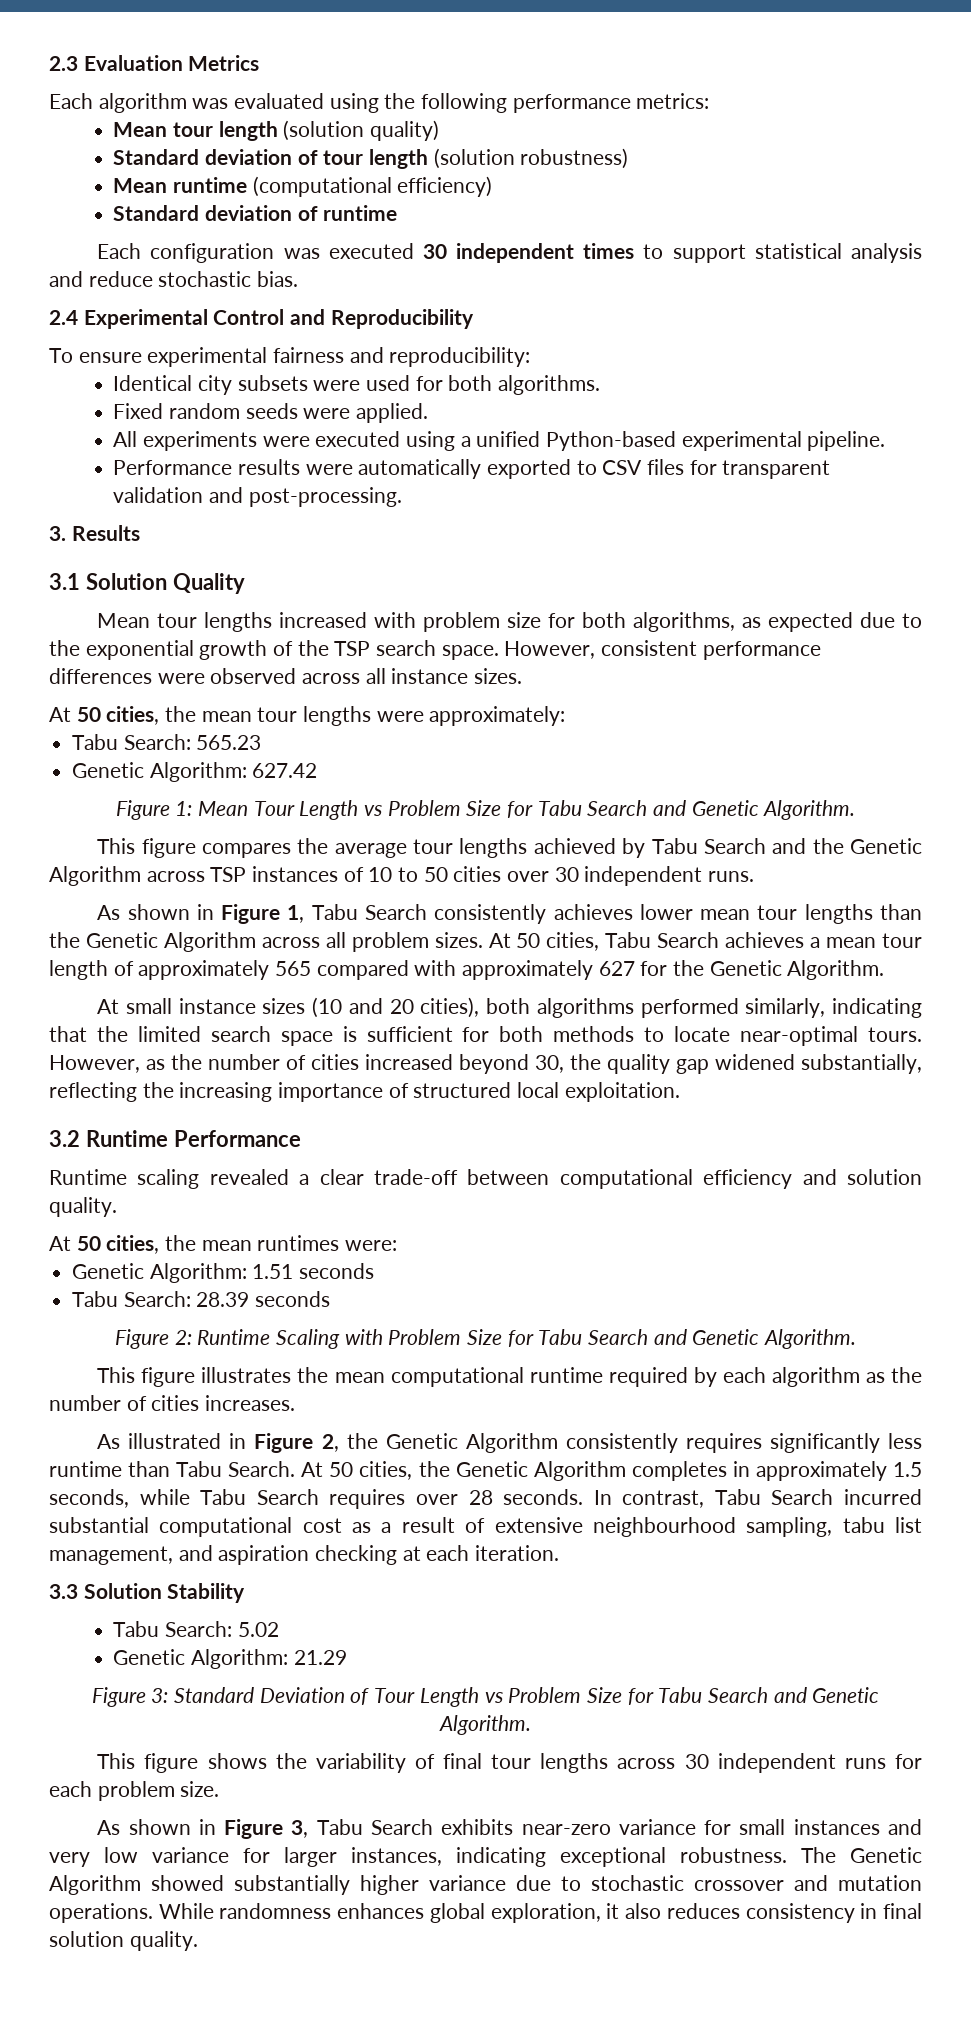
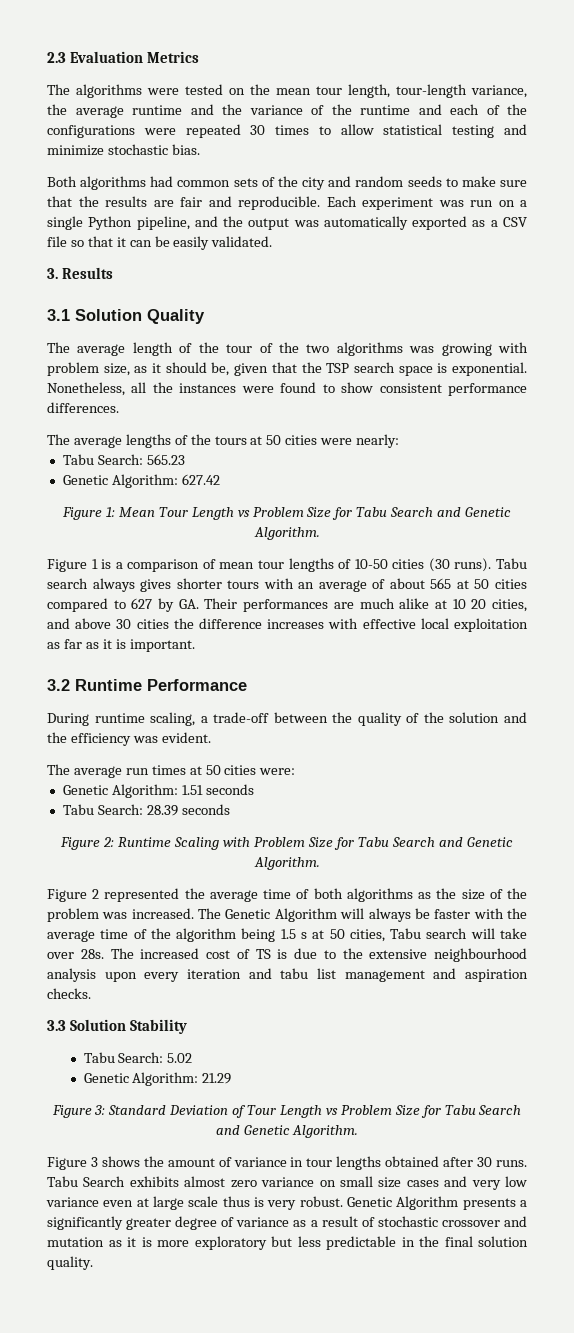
[49,93,710,113] [113,120,440,141] [113,148,629,169] [113,176,493,197] [113,205,398,221] [97,243,922,263] [49,271,299,287] [49,309,474,329] [49,347,531,367] [113,375,601,395] [113,403,429,423] [113,431,886,451] [113,459,831,479] [113,487,402,507] Each algorithm was evaluated using the following performance metrics: // Mean tour length (solution quality) // Standard deviation of tour length (solution robustness) // Mean runtime (computational efficiency) // Standard deviation of runtime // Each configuration was executed 30 independent times to support statistical analysis and reduce stochastic bias. // 2.4 Experimental Control and Reproducibility // To ensure experimental fairness and reproducibility: // Identical city subsets were used for both algorithms. // Fixed random seeds were applied. // All experiments were executed using a unified Python-based experimental pipeline. // Performance results were automatically exported to CSV files for transparent validation and post-processing. -> [47,84,527,98] [47,104,527,118] [47,124,527,138] [47,144,200,156] [47,176,527,190] [47,196,527,210] [47,216,527,230] [47,236,273,250] The algorithms were tested on the mean tour length, tour-length variance, the average runtime and the variance of the runtime and each of the configurations were repeated 30 times to allow statistical testing and minimize stochastic bias. // Both algorithms had common sets of the city and random seeds to make sure that the results are fair and reproducible. Each experiment was run on a single Python pipeline, and the output was automatically exported as a CSV file so that it can be easily validated.
[97,612,922,632] [49,640,821,660] [49,668,523,684] [49,706,566,726] Mean tour lengths increased with problem size for both algorithms, as expected due to the exponential growth of the TSP search space. However, consistent performance differences were observed across all instance sizes. // At 50 cities, the mean tour lengths were approximately: -> [47,342,528,356] [47,362,527,376] [47,382,527,396] [47,402,119,413] [47,434,400,448] The average length of the tour of the two algorithms was growing with problem size, as it should be, given that the TSP search space is exponential. Nonetheless, all the instances were found to show consistent performance differences. // The average lengths of the tours at 50 cities were nearly:
[97,838,922,858] [49,866,755,886] [97,904,923,924] [49,932,922,952] [49,960,885,980] [97,997,923,1018] [49,1026,922,1046] [49,1054,922,1074] [49,1082,680,1102] [49,1130,301,1147] [49,1169,922,1189] [49,1197,117,1217] [49,1235,340,1254] This figure compares the average tour lengths achieved by Tabu Search and the Genetic Algorithm across TSP instances of 10 to 50 cities over 30 independent runs. // As shown in Figure 1, Tabu Search consistently achieves lower mean tour lengths than the Genetic Algorithm across all problem sizes. At 50 cities, Tabu Search achieves a mean tour length of approximately 565 compared with approximately 627 for the Genetic Algorithm. // At small instance sizes (10 and 20 cities), both algorithms performed similarly, indicating that the limited search space is sufficient for both methods to locate near-optimal tours. However, as the number of cities increased beyond 30, the quality gap widened substantially, reflecting the increasing importance of structured local exploitation. // 3.2 Runtime Performance // Runtime scaling revealed a clear trade-off between computational efficiency and solution quality. // At 50 cities, the mean runtimes -> [47,558,527,572] [47,578,528,592] [47,598,527,612] [47,618,528,632] [47,639,195,652] [47,679,247,691] [47,712,527,726] [47,732,211,746] [47,764,257,778] Figure 1 is a comparison of mean tour lengths of 10-50 cities (30 runs). Tabu search always gives shorter tours with an average of about 565 at 50 cities compared to 627 by GA. Their performances are much alike at 10 20 cities, and above 30 cities the difference increases with effective local exploitation as far as it is important. // 3.2 Runtime Performance // During runtime scaling, a trade-off between the quality of the solution and the efficiency was evident. // The average run times at 50 cities
[97,1367,922,1387] [49,1395,296,1411] [97,1433,922,1453] [49,1461,923,1481] [49,1489,923,1509] [49,1517,833,1537] This figure illustrates the mean computational runtime required by each algorithm as the number of cities increases. // As illustrated in Figure 2, the Genetic Algorithm consistently requires significantly less runtime than Tabu Search. At 50 cities, the Genetic Algorithm completes in approximately 1.5 seconds, while Tabu Search requires over 28 seconds. In contrast, Tabu Search incurred substantial computational cost as a result of extensive neighbourhood sampling, -> [47,888,527,902] [47,908,528,922] [47,928,527,942] [47,948,527,962] [47,968,272,982] Figure 2 represented the average time of both algorithms as the size of the problem was increased. The Genetic Algorithm will always be faster with the average time of the algorithm being 1.5 s at 50 cities, Tabu search will take over 28s. The increased cost of TS is due to the extensive neighbourhood analysis upon every iteration and
[49,1546,173,1565] management, -> [344,970,425,982] management
[315,1545,560,1565] checking at each iteration. -> [47,988,91,999] checks.
[97,1753,923,1773] [49,1781,220,1801] [97,1819,923,1839] [49,1847,922,1867] [49,1875,922,1895] [49,1903,878,1923] This figure shows the variability of final tour lengths across 30 independent runs for each problem size. // As shown in Figure 3, Tabu Search exhibits near-zero variance for small instances and very low variance for larger instances, indicating exceptional robustness. The Genetic Algorithm showed substantially higher variance due to stochastic crossover and mutation operations. While randomness enhances global exploration, it also reduces consistency in -> [47,1156,527,1170] [47,1176,527,1190] [46,1196,527,1210] [47,1216,527,1230] [47,1236,439,1250] Figure 3 shows the amount of variance in tour lengths obtained after 30 runs. Tabu Search exhibits almost zero variance on small size cases and very low variance even at large scale thus is very robust. Genetic Algorithm presents a significantly greater degree of variance as a result of stochastic crossover and mutation as it is more exploratory but less predictable in the

